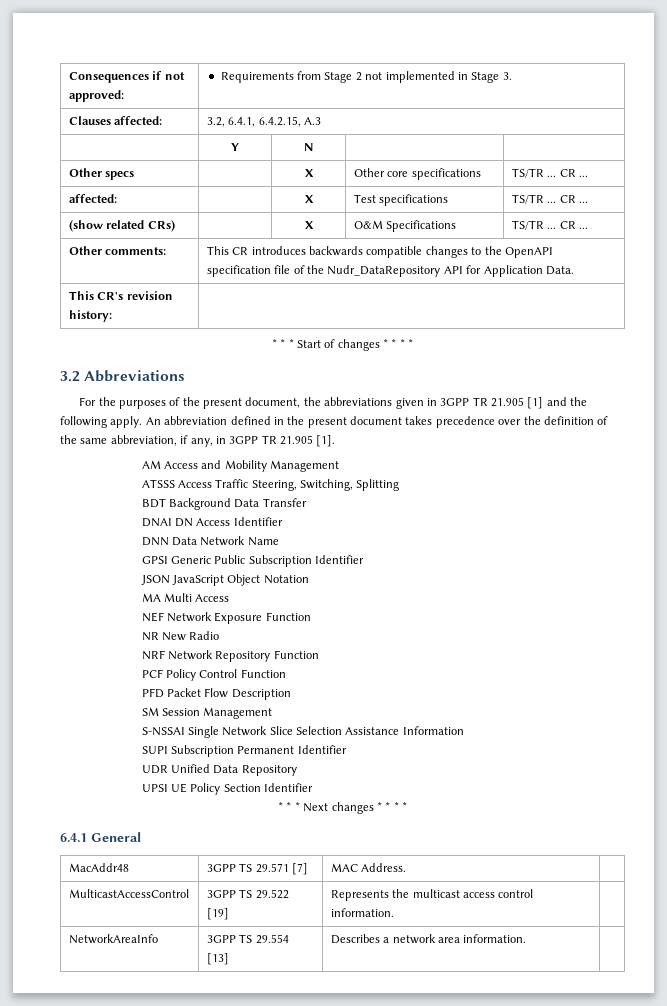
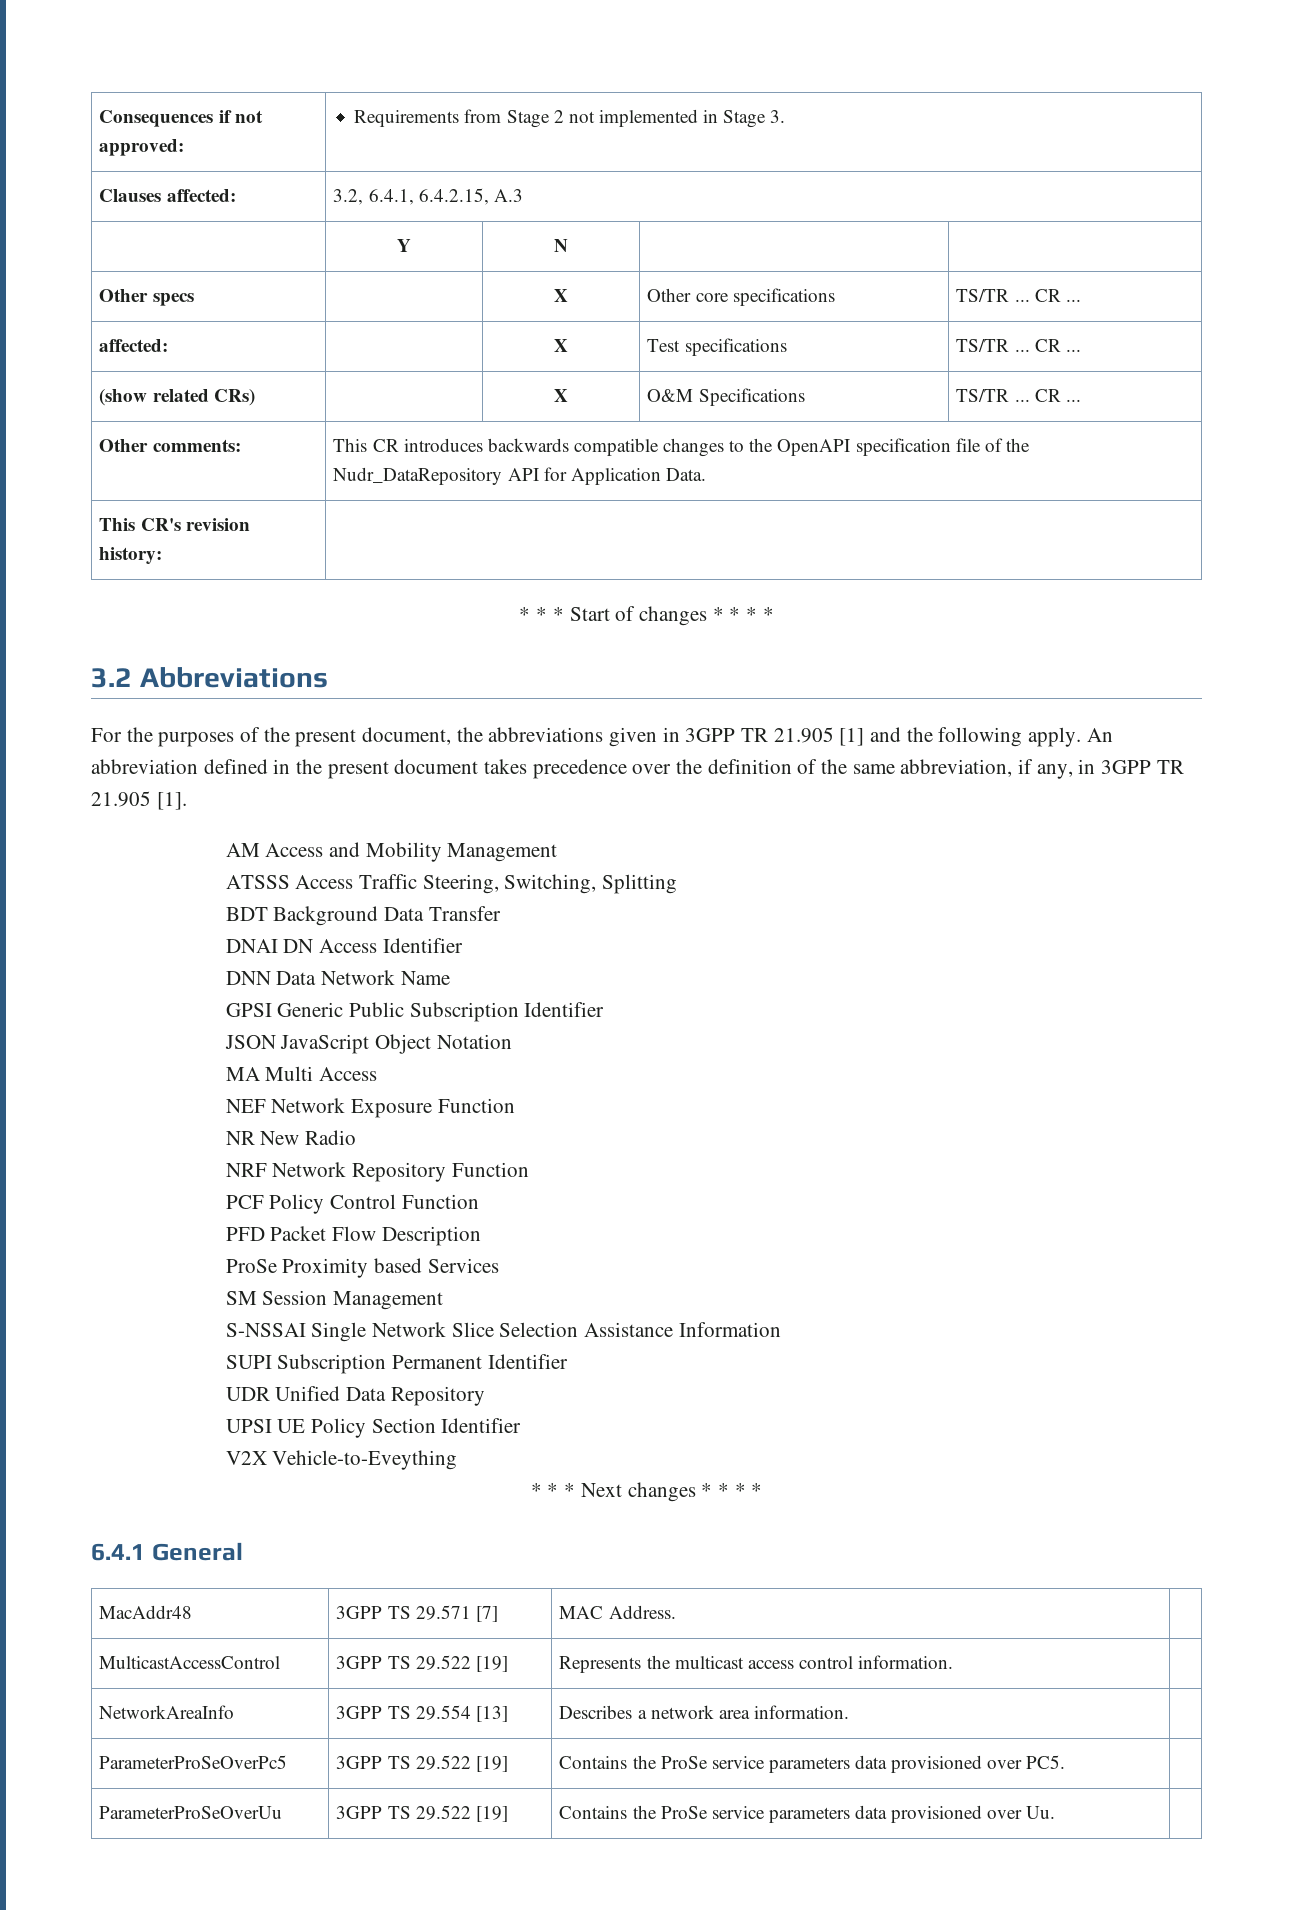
(291, 694) none -> [225,1258,499,1278] // ProSe Proximity based Services
(314, 787) none -> [225,1450,458,1470] // V2X Vehicle-to-Eveything
(527, 938) none -> [99,1755,288,1769] [336,1755,508,1772] [559,1755,1066,1773] [99,1806,283,1819] [336,1805,508,1822] [559,1805,1056,1823] // ParameterProSeOverPc5 | 3GPP TS 29.522 [19] | Contains the ProSe service parameters data provisioned over PC5. | // ParameterProSeOverUu | 3GPP TS 29.522 [19] | Contains the ProSe service parameters data provisioned over Uu. |

